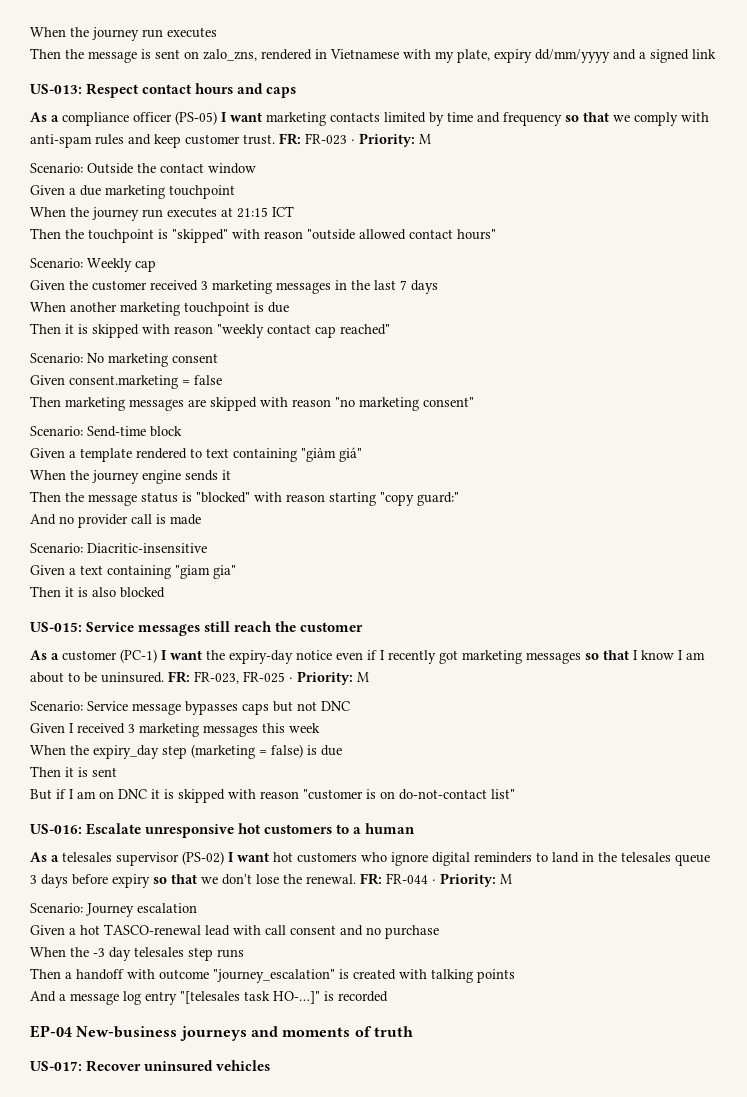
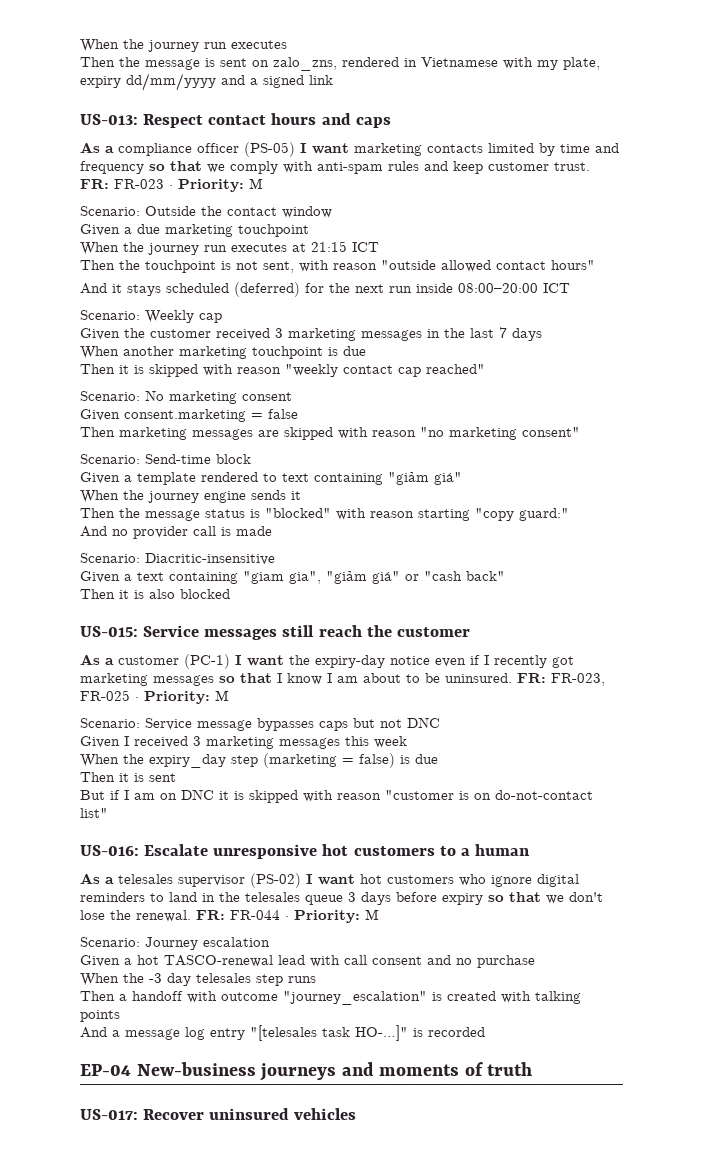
[172,229,228,243] "skipped" -> [236,261,294,273] not sent,
(496, 234) none -> [80,282,570,297] // And it stays scheduled (deferred) for the next run inside 08:00–20:00 ICT
[213,565,236,579] gia" -> [289,571,505,584] gia", "giảm giá" or "cash back"

